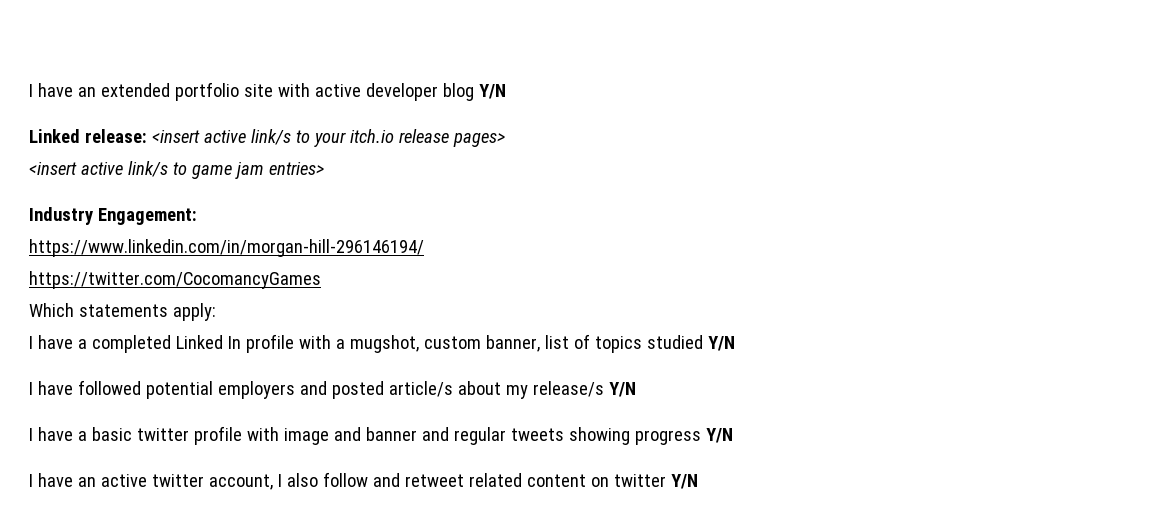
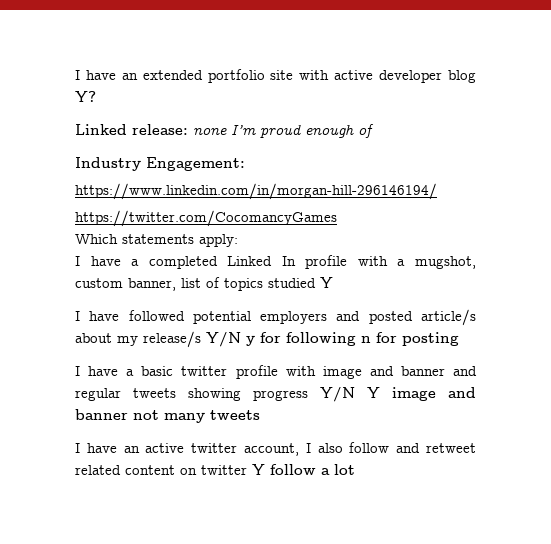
[478,84,506,99] Y/N -> [75,91,96,102] Y?
[151,129,505,147] [29,161,324,179] <insert active link/s to your itch.io release pages> // <insert active link/s to game jam entries> -> [193,124,374,138] none I’m proud enough of
[707,336,735,351] Y/N -> [320,277,333,288] Y
(636, 389) none -> [246,332,459,346] y for following n for posting
(733, 435) none -> [367,387,476,401] [75,409,260,423] Y image and banner not many tweets
[670,474,698,489] Y/N -> [252,464,355,475] Y follow a lot

